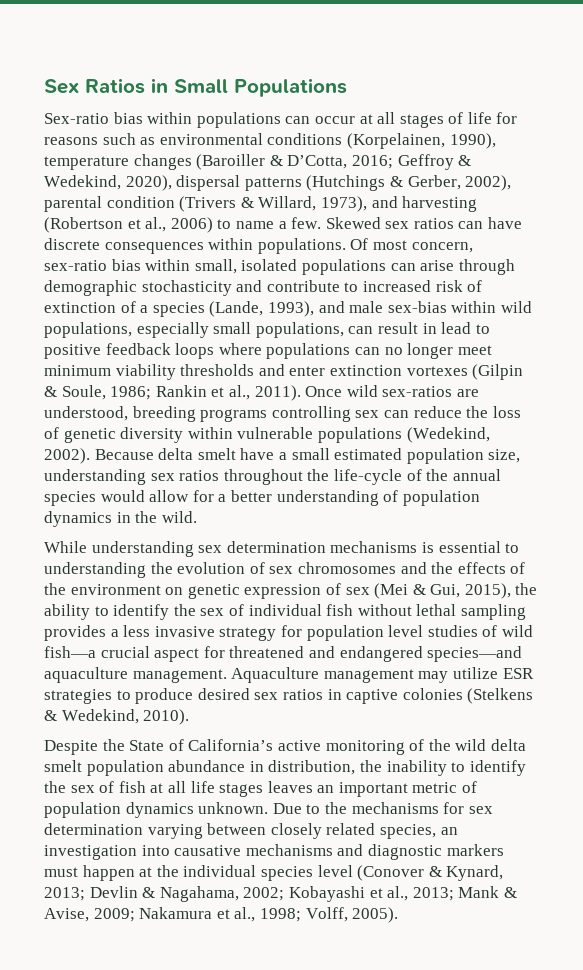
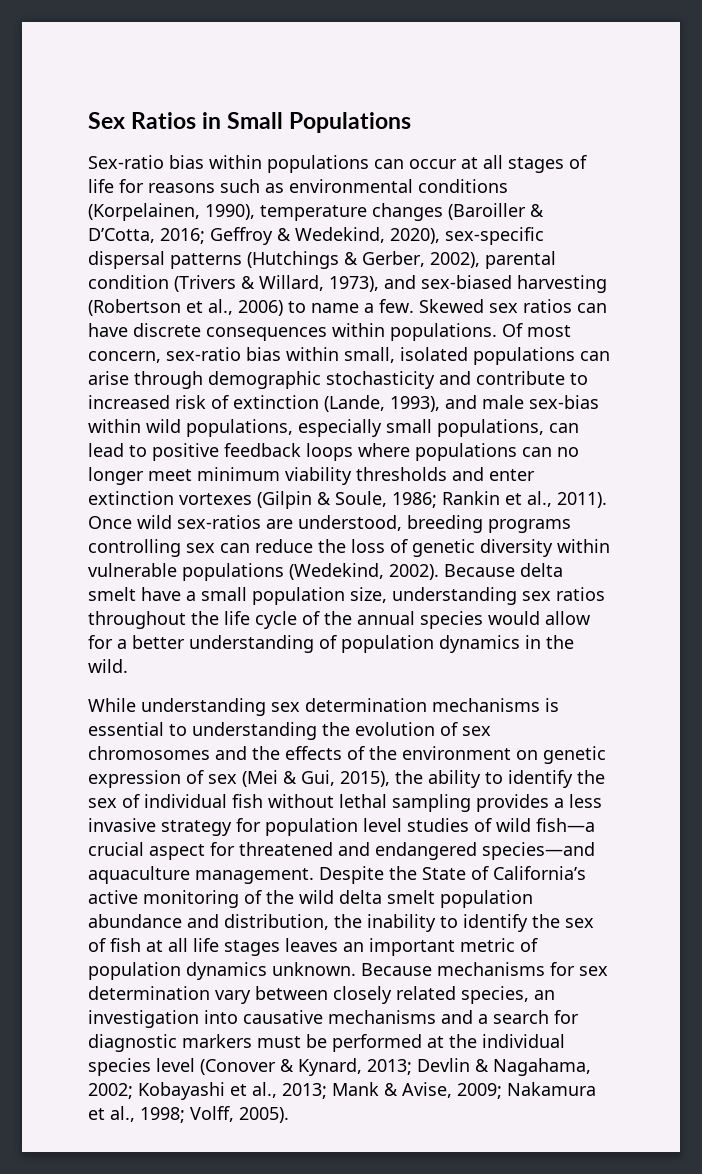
(172, 183) none -> [445,227,544,245] sex-specific
(398, 202) none -> [421,275,512,289] sex-biased
[120,301,205,317] of a species -> (319, 402) none
[377,322,437,334] result in -> (579, 428) none
[334,448,403,460] estimated -> (247, 594) none
[333,469,402,485] life-cycle -> [224,611,297,629] life cycle
[231,667,534,683] [44,688,534,704] [44,709,190,725] Aquaculture management may utilize ESR strategies to produce desired sex ratios in captive colonies (Stelkens & Wedekind, 2010). // -> (314, 876) none
[249,761,264,772] in -> [187,914,219,928] and
[272,802,347,814] Due to the -> [361,963,432,976] Because
[147,824,203,839] varying -> [215,990,251,1004] vary
(364, 850) none -> [478,1010,579,1024] a search for
[82,865,135,881] happen -> [306,1034,422,1052] be performed

